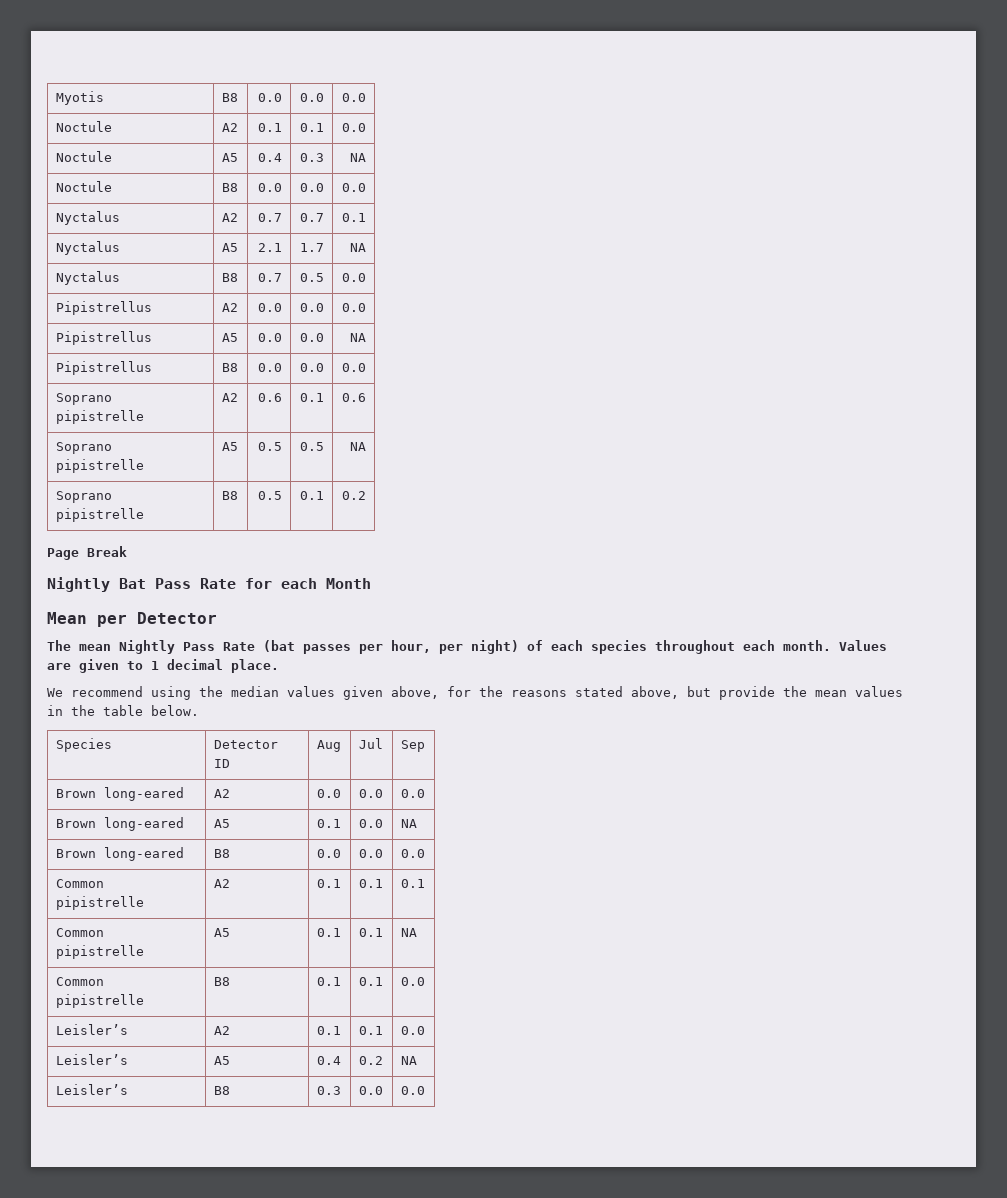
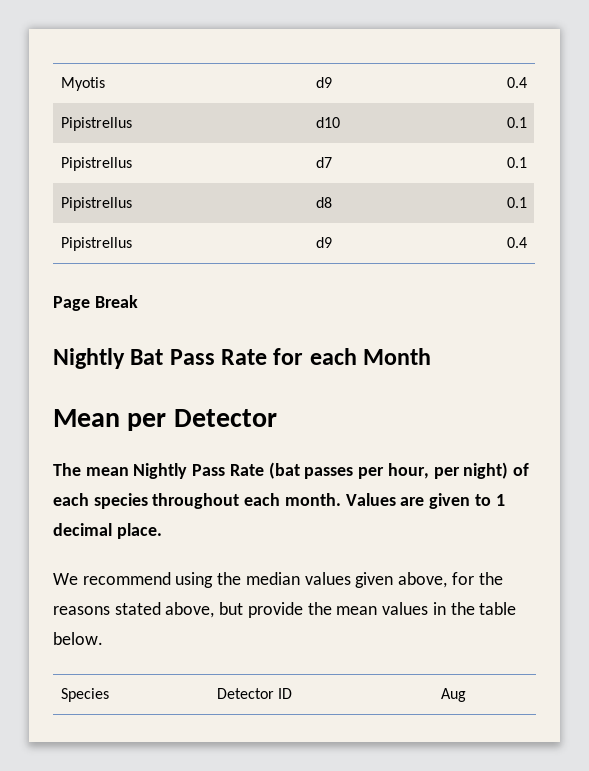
[221,93,238,102] [258,93,283,102] [300,93,325,102] [342,93,367,102] [55,121,112,132] [221,123,238,132] [258,123,283,132] [300,123,325,132] [342,123,367,132] [55,151,112,162] [221,153,238,162] [258,153,283,162] [300,153,325,162] [350,153,367,162] [55,181,112,192] [221,183,238,192] [258,183,283,192] [300,183,325,192] [342,183,367,192] [55,211,120,225] [221,213,238,222] [258,213,283,222] [300,213,325,222] [342,213,367,222] [55,241,120,255] [221,243,238,252] [258,243,283,252] [300,243,325,252] [350,243,367,252] [55,271,120,285] [221,273,238,282] [258,273,283,282] [300,273,325,282] [342,273,367,282] [55,301,152,315] [221,303,238,312] [258,303,283,312] [300,303,325,312] [342,303,367,312] [55,331,152,345] [221,333,238,342] [258,333,283,342] [300,333,325,342] [350,333,367,342] [55,361,152,375] [221,363,238,372] [258,363,283,372] [300,363,325,372] [342,363,367,372] [55,393,112,405] [55,410,144,424] [221,393,238,402] [258,393,283,402] [300,393,325,402] [342,393,367,402] [55,442,112,454] [55,459,144,473] [221,442,238,451] [258,442,283,451] [300,442,325,451] [350,442,367,451] [55,491,112,503] [55,508,144,522] [221,491,238,500] [258,491,283,500] [300,491,325,500] [342,491,367,500] B8 | 0.0 | 0.0 | 0.0 // Noctule | A2 | 0.1 | 0.1 | 0.0 // Noctule | A5 | 0.4 | 0.3 | NA // Noctule | B8 | 0.0 | 0.0 | 0.0 // Nyctalus | A2 | 0.7 | 0.7 | 0.1 // Nyctalus | A5 | 2.1 | 1.7 | NA // Nyctalus | B8 | 0.7 | 0.5 | 0.0 // Pipistrellus | A2 | 0.0 | 0.0 | 0.0 // Pipistrellus | A5 | 0.0 | 0.0 | NA // Pipistrellus | B8 | 0.0 | 0.0 | 0.0 // Soprano pipistrelle | A2 | 0.6 | 0.1 | 0.6 // Soprano pipistrelle | A5 | 0.5 | 0.5 | NA // Soprano pipistrelle | B8 | 0.5 | 0.1 | 0.2 -> [316,77,333,88] [506,77,527,88] [61,117,133,131] [316,117,341,128] [506,117,527,128] [61,157,133,171] [316,157,333,168] [506,157,527,168] [61,197,133,211] [316,197,333,208] [506,197,527,208] [61,237,133,251] [316,237,333,248] [506,237,527,248] d9 | 0.4 // Pipistrellus | d10 | 0.1 // Pipistrellus | d7 | 0.1 // Pipistrellus | d8 | 0.1 // Pipistrellus | d9 | 0.4
[358,738,383,749] [400,740,425,752] [55,787,184,801] [213,789,230,798] [316,789,341,798] [358,789,383,798] [400,789,425,798] [55,817,184,831] [213,819,230,828] [316,819,341,828] [358,819,383,828] [400,819,417,828] [55,847,184,861] [213,849,230,858] [316,849,341,858] [358,849,383,858] [400,849,425,858] [55,879,104,888] [55,896,144,910] [213,879,230,888] [316,879,341,888] [358,879,383,888] [400,879,425,888] [55,928,104,937] [55,945,144,959] [213,928,230,937] [316,928,341,937] [358,928,383,937] [400,928,417,937] [55,977,104,986] [55,994,144,1008] [213,977,230,986] [316,977,341,986] [358,977,383,986] [400,977,425,986] [55,1024,128,1035] [213,1026,230,1035] [316,1026,341,1035] [358,1026,383,1035] [400,1026,425,1035] [55,1054,128,1065] [213,1056,230,1065] [316,1056,341,1065] [358,1056,383,1065] [400,1056,417,1065] [55,1084,128,1095] [213,1086,230,1095] [316,1086,341,1095] [358,1086,383,1095] [400,1086,425,1095] | Jul | Sep // Brown long-eared | A2 | 0.0 | 0.0 | 0.0 // Brown long-eared | A5 | 0.1 | 0.0 | NA // Brown long-eared | B8 | 0.0 | 0.0 | 0.0 // Common pipistrelle | A2 | 0.1 | 0.1 | 0.1 // Common pipistrelle | A5 | 0.1 | 0.1 | NA // Common pipistrelle | B8 | 0.1 | 0.1 | 0.0 // Leisler’s | A2 | 0.1 | 0.1 | 0.0 // Leisler’s | A5 | 0.4 | 0.2 | NA // Leisler’s | B8 | 0.3 | 0.0 | 0.0 -> (467, 695) none

